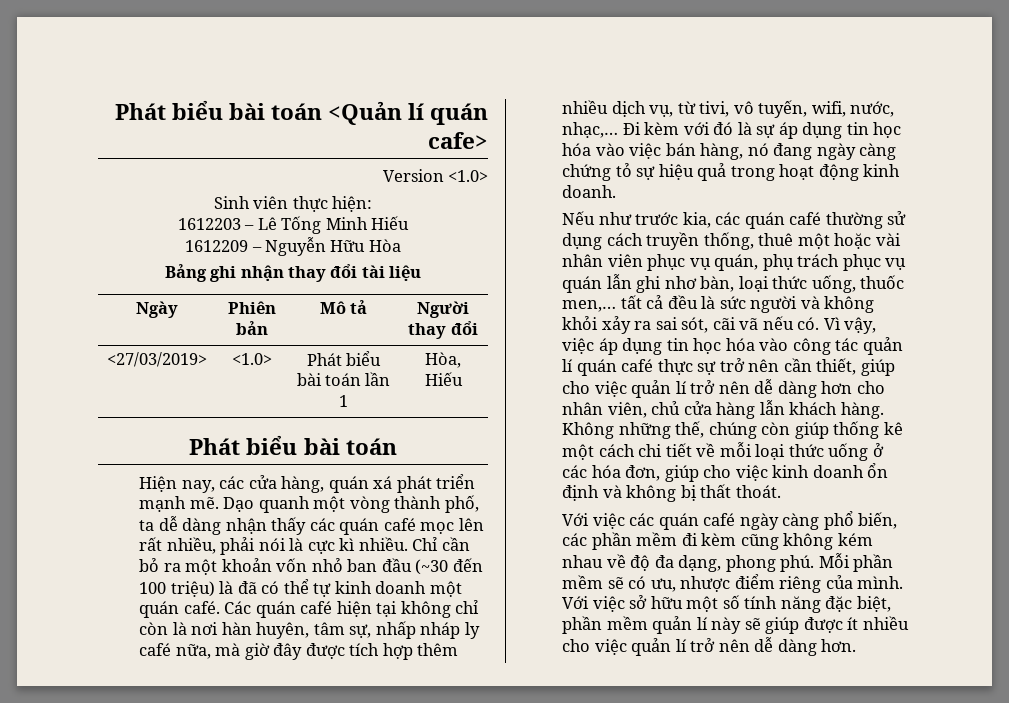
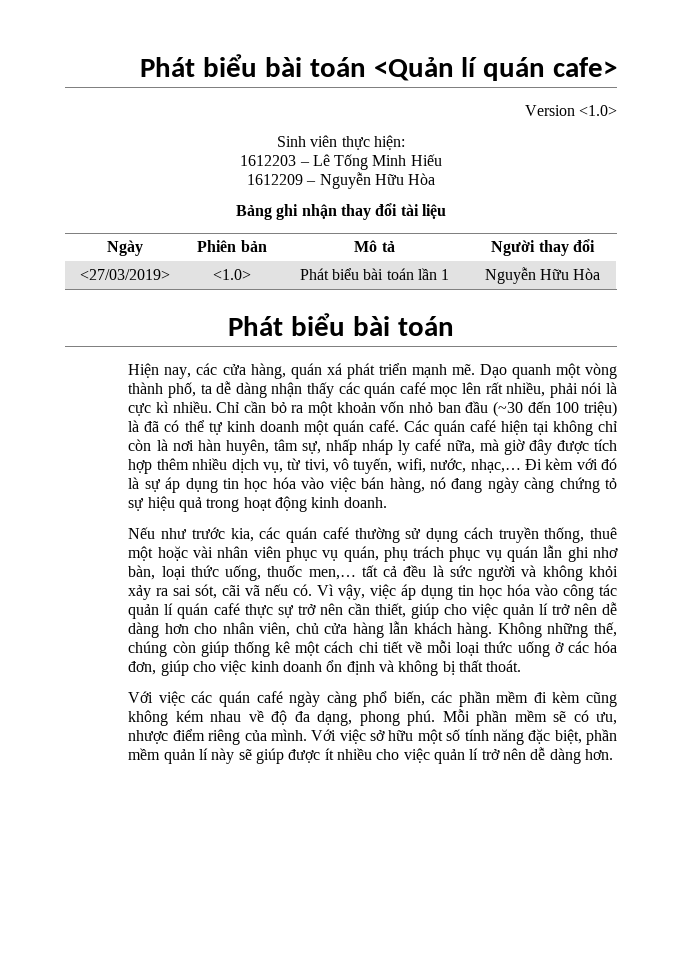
[425,352,461,368] [424,372,463,386] Hòa, Hiếu -> [484,267,601,284] Nguyễn Hữu Hòa

